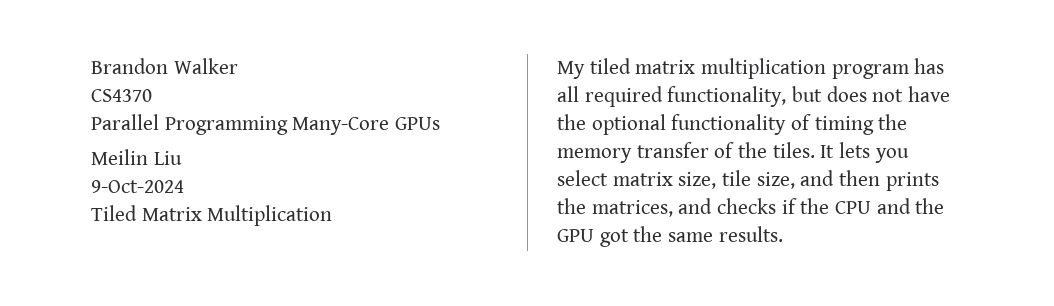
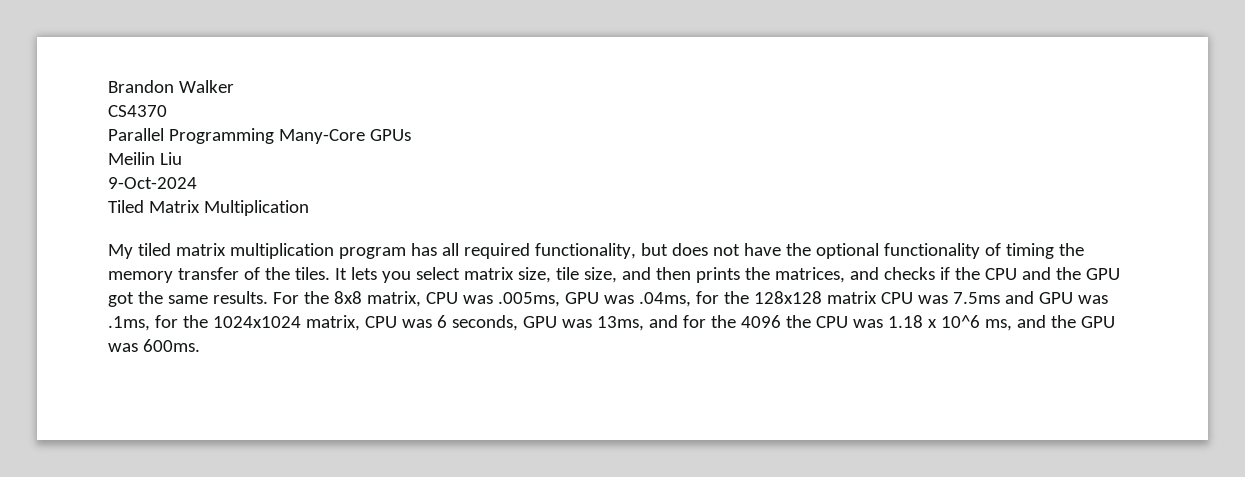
(783, 234) none -> [272,291,1108,307] [108,315,1115,331] [108,339,200,352] For the 8x8 matrix, CPU was .005ms, GPU was .04ms, for the 128x128 matrix CPU was 7.5ms and GPU was .1ms, for the 1024x1024 matrix, CPU was 6 seconds, GPU was 13ms, and for the 4096 the CPU was 1.18 x 10^6 ms, and the GPU was 600ms.

